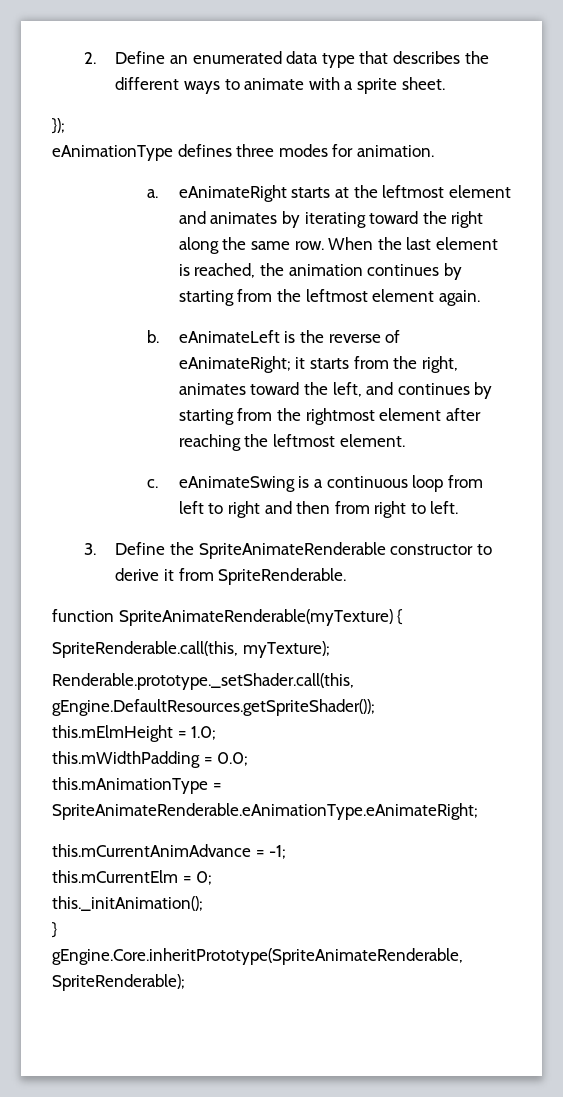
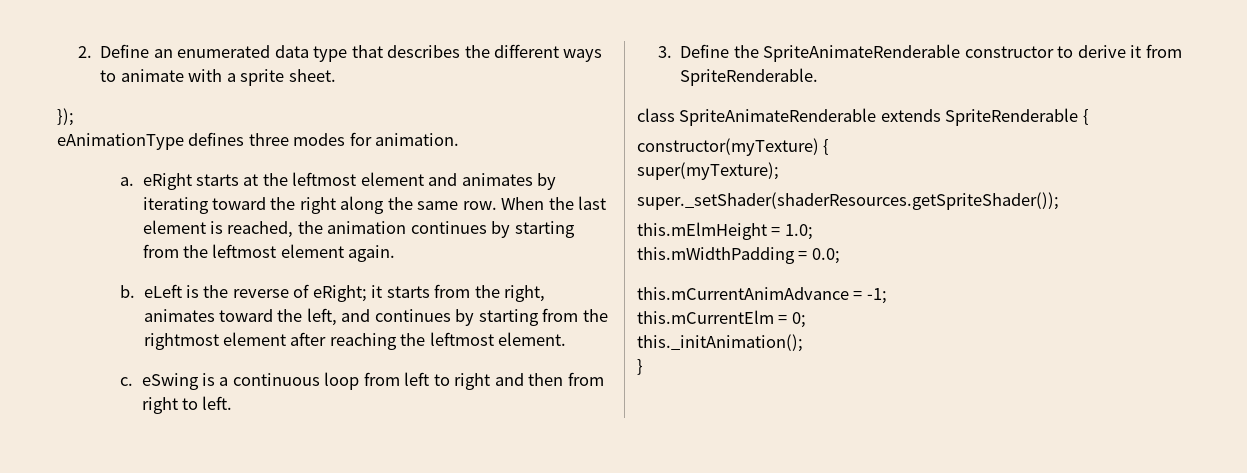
[178,185,287,202] eAnimateRight -> [142,173,192,190] eRight
[178,330,280,343] eAnimateLeft -> [143,284,182,298] eLeft
[178,356,291,373] eAnimateRight; -> [312,285,367,302] eRight;
[178,476,295,492] eAnimateSwing -> [141,373,199,390] eSwing
[52,609,404,626] [52,641,330,658] [52,673,354,690] [52,699,375,716] function SpriteAnimateRenderable(myTexture) { // SpriteRenderable.call(this, myTexture); // Renderable.prototype._setShader.call(this, gEngine.DefaultResources.getSpriteShader()); -> [637,108,1089,126] [637,138,830,156] [637,162,779,180] [637,192,1059,210] class SpriteAnimateRenderable extends SpriteRenderable { // constructor(myTexture) { // super(myTexture); // super._setShader(shaderResources.getSpriteShader());
[52,777,222,794] [52,803,478,820] // this.mAnimationType = SpriteAnimateRenderable.eAnimationType.eAnimateRight; -> (840, 256) none
[52,948,463,965] [52,974,185,991] // gEngine.Core.inheritPrototype(SpriteAnimateRenderable, SpriteRenderable); -> (643, 367) none

